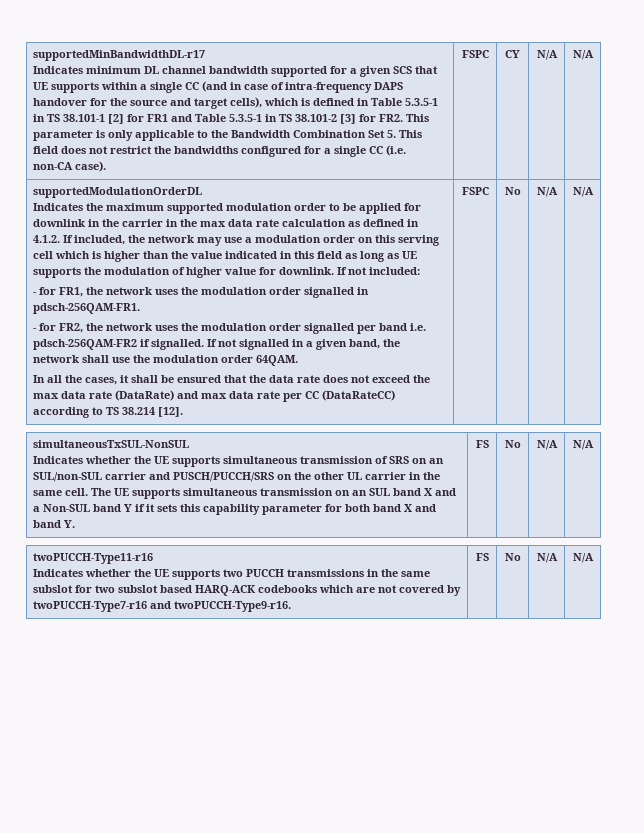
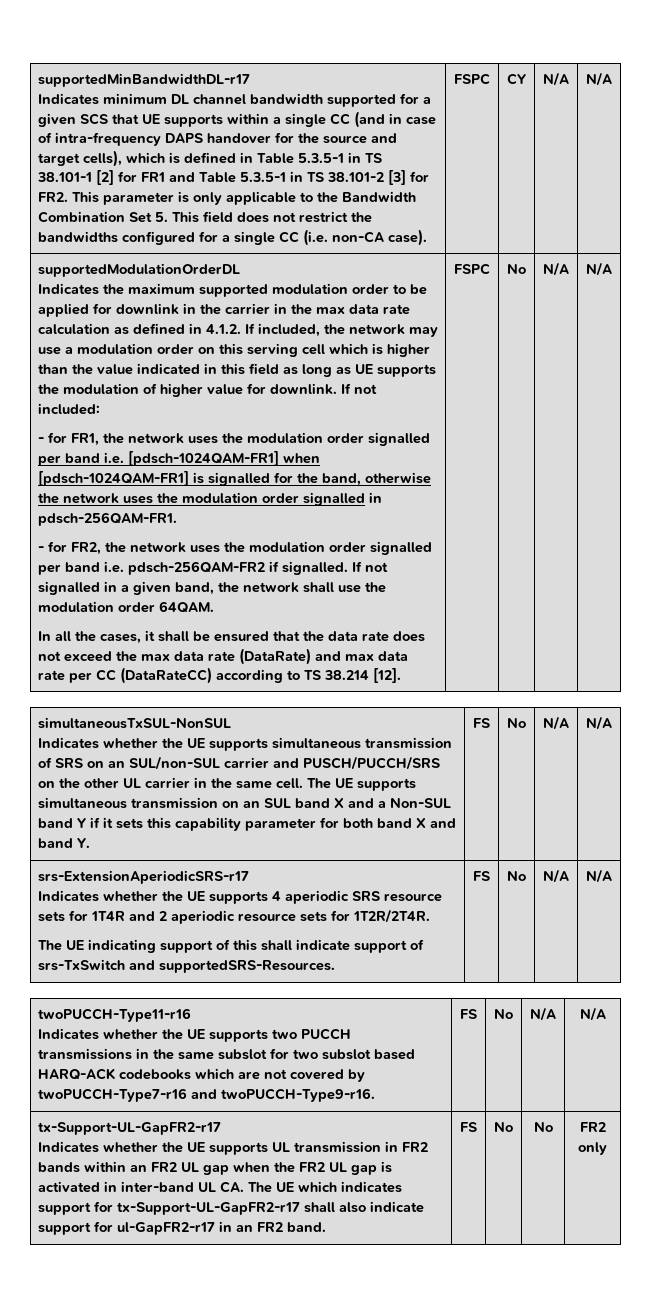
(355, 292) none -> [37,451,320,466] [37,471,431,486] [37,492,365,506] per band i.e. [pdsch-1024QAM-FR1] when [pdsch-1024QAM-FR1] is signalled for the band, otherwise the network uses the modulation order signalled
(594, 445) none -> [37,870,249,884] [37,890,442,904] [37,909,430,924] [37,939,424,953] [37,959,335,973] [473,871,490,881] [507,871,526,881] [543,869,569,883] [586,869,612,883] // srs-ExtensionAperiodicSRS-r17 // Indicates whether the UE supports 4 aperiodic SRS resource sets for 1T4R and 2 aperiodic resource sets for 1T2R/2T4R. // The UE indicating support of this shall indicate support of srs-TxSwitch and supportedSRS-Resources. | FS | No | N/A | N/A
(594, 558) none -> [37,1122,221,1135] [37,1141,428,1155] [37,1161,392,1175] [37,1181,402,1193] [37,1201,424,1215] [37,1221,326,1235] [460,1122,477,1132] [494,1122,513,1132] [533,1122,553,1132] [579,1122,606,1132] [578,1142,607,1155] // tx-Support-UL-GapFR2-r17 // Indicates whether the UE supports UL transmission in FR2 bands within an FR2 UL gap when the FR2 UL gap is activated in inter-band UL CA. The UE which indicates support for tx-Support-UL-GapFR2-r17 shall also indicate support for ul-GapFR2-r17 in an FR2 band. | FS | No | No | FR2 only

